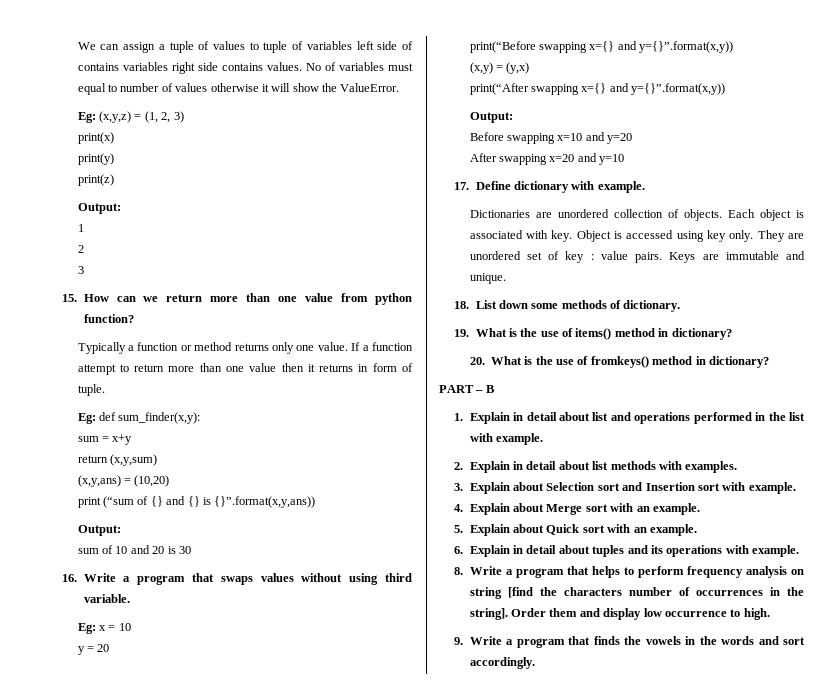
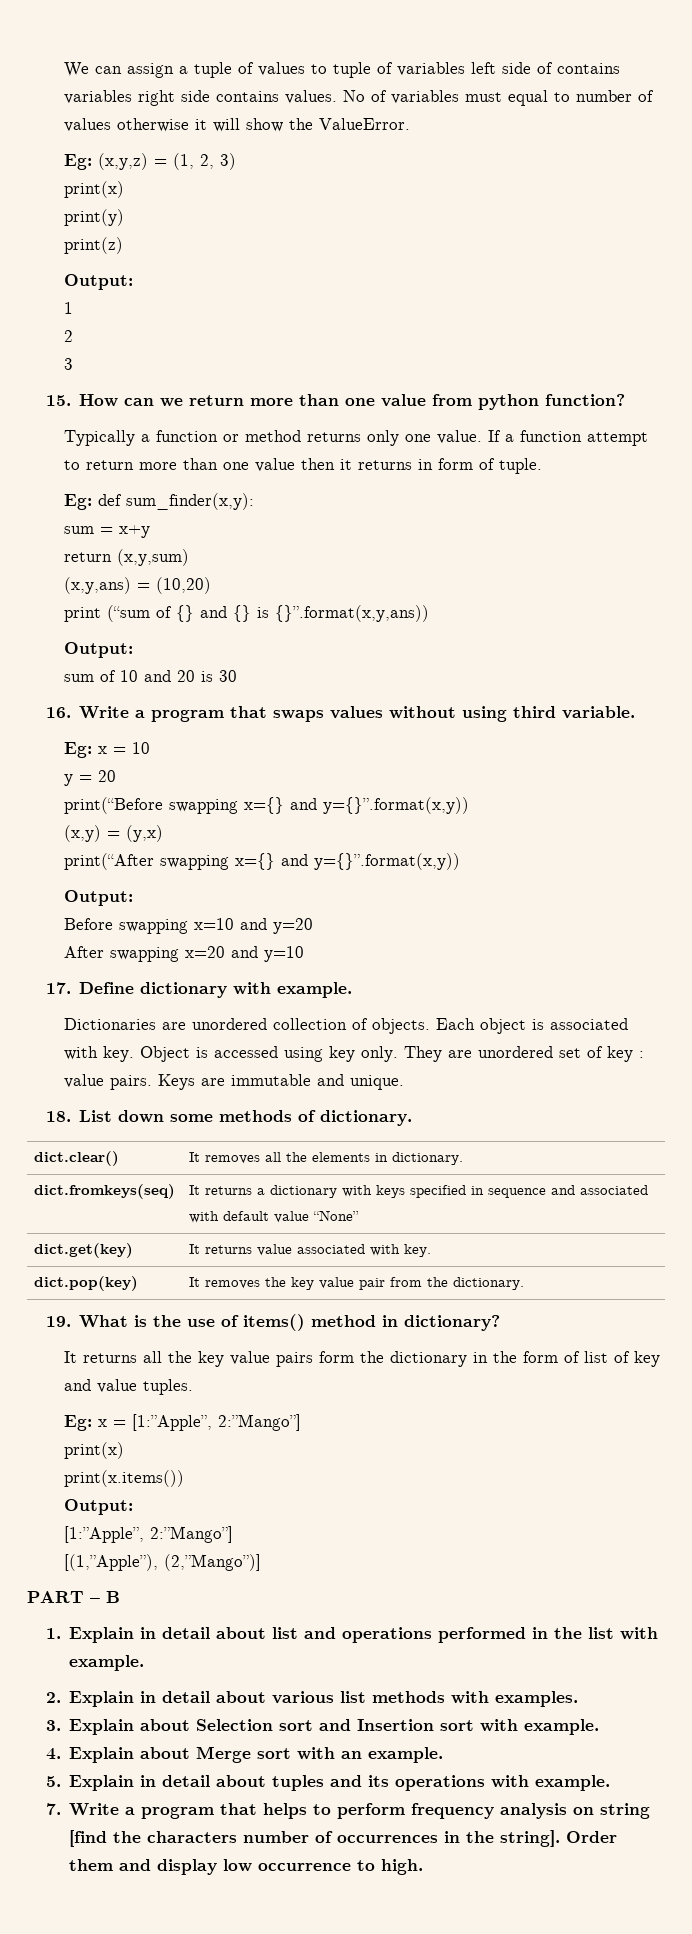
(681, 306) none -> [33,1151,119,1166] [188,1152,463,1165] [33,1184,175,1199] [188,1185,648,1198] [188,1210,359,1223] [33,1243,133,1258] [188,1244,431,1257] [33,1276,138,1291] [188,1277,524,1290] // dict.clear() | It removes all the elements in dictionary. // dict.fromkeys(seq) | It returns a dictionary with keys specified in sequence and associated with default value “None” // dict.get(key) | It returns value associated with key. // dict.pop(key) | It removes the key value pair from the dictionary.
[469,356,769,368] 20. What is the use of fromkeys() method in dictionary? -> [64,1351,661,1367] [64,1379,194,1395] [64,1414,302,1431] [64,1442,125,1459] [64,1470,185,1487] [64,1499,134,1515] [64,1526,234,1543] [64,1554,262,1571] It returns all the key value pairs form the dictionary in the form of list of key and value tuples. // Eg: x = [1:”Apple”, 2:”Mango”] // print(x) // print(x.items()) // Output: // [1:”Apple”, 2:”Mango”] // [(1,”Apple”), (2,”Mango”)]
(590, 465) none -> [271,1691,334,1704] various
[513,524,697,536] [454,545,510,557] about Quick sort with an example. // 6. Explain -> (134, 1783) none
[454,567,464,575] 8. -> [45,1803,61,1815] 7.
[454,636,805,648] [469,657,535,669] // 9. Write a program that finds the vowels in the words and sort accordingly. -> (423, 1867) none

